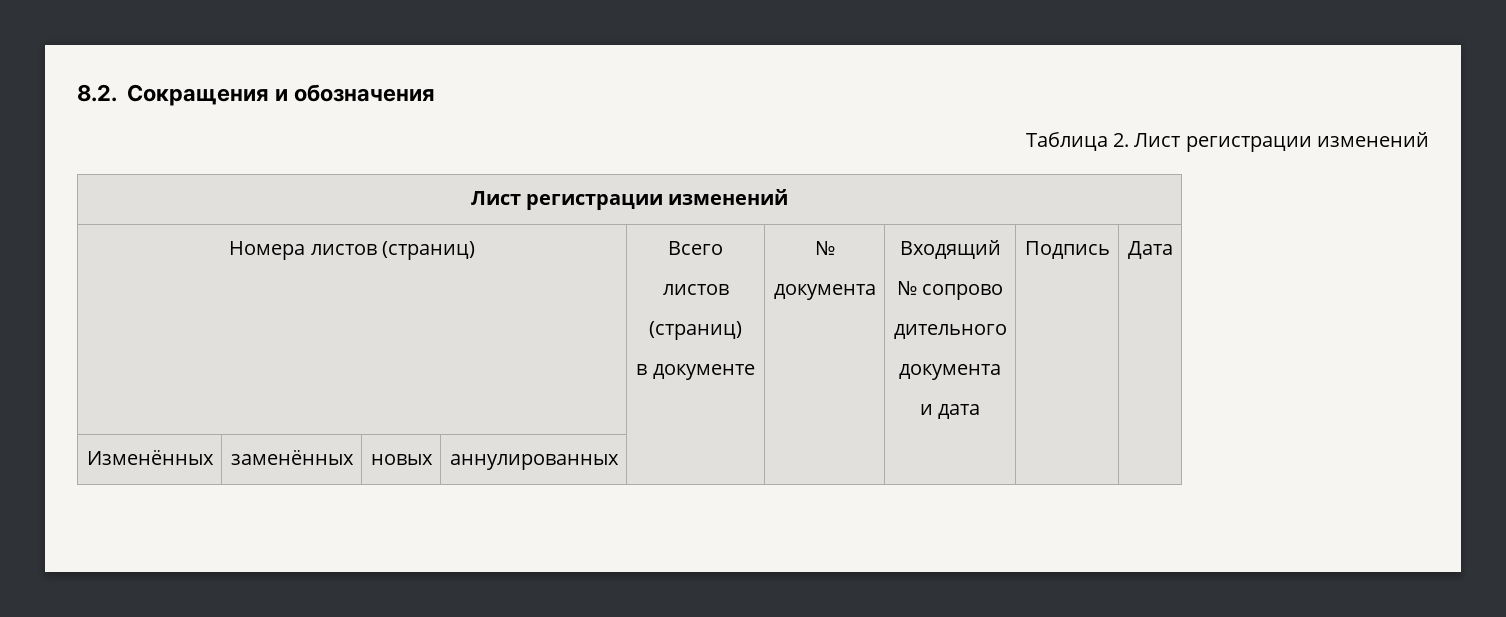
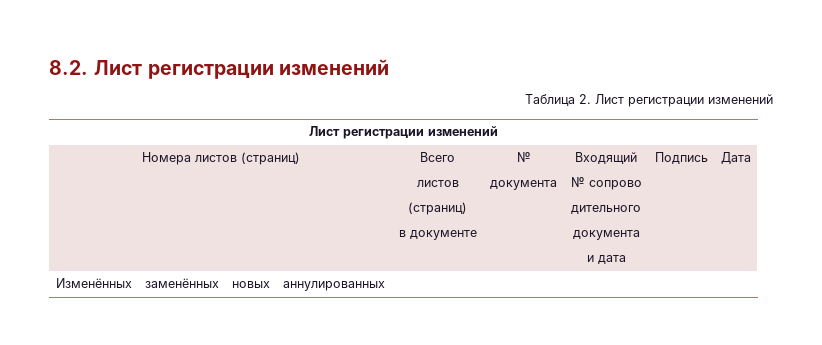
[126,84,435,106] Сокращения и обозначения -> [94,59,389,79] Лист регистрации изменений

